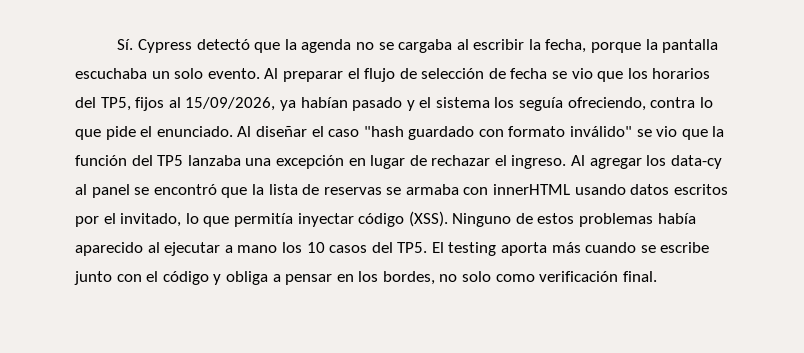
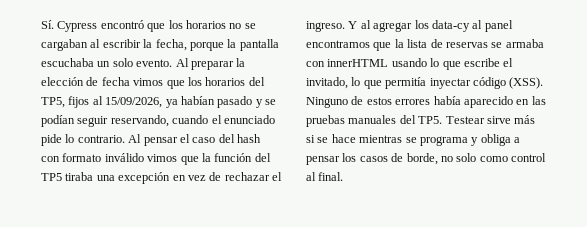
[196,39,352,53] detectó que la agenda -> [100,20,226,32] encontró que los horarios
[398,39,453,53] cargaba -> [41,39,88,51] cargaban
[347,68,593,82] el flujo de selección de fecha se vio -> [236,58,246,67] [41,77,164,86] la elección de fecha vimos
[419,97,713,111] [75,126,678,140] el sistema los seguía ofreciendo, contra lo que pide el enunciado. Al diseñar el caso "hash guardado con formato inválido" se vio -> [265,99,276,105] [41,115,275,127] [41,134,261,146] [41,153,178,162] se podían seguir reservando, cuando el enunciado pide lo contrario. Al pensar el caso del hash con formato inválido vimos
[187,155,241,166] lanzaba -> [65,172,94,181] tiraba
[370,155,406,169] lugar -> [187,175,206,181] vez
[571,155,586,166] Al -> [348,20,371,29] Y al
[134,184,217,195] se encontró -> [306,40,370,48] encontramos
[630,184,728,195] [75,216,99,227] datos escritos por -> [430,58,500,70] lo que escribe
[579,213,654,227] problemas -> [395,99,431,105] errores
[147,242,710,256] [74,271,435,285] al ejecutar a mano los 10 casos del TP5. El testing aporta más cuando se escribe junto con el código y obliga a pensar en los bordes, -> [516,96,546,105] [306,115,536,127] [306,134,520,146] [306,153,438,165] en las pruebas manuales del TP5. Testear sirve más si se hace mientras se programa y obliga a pensar los casos de borde,
[539,271,619,282] verificación -> [511,153,546,162] [306,172,316,181] control al

